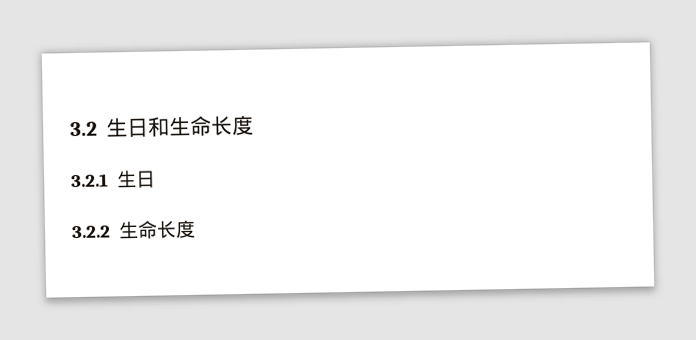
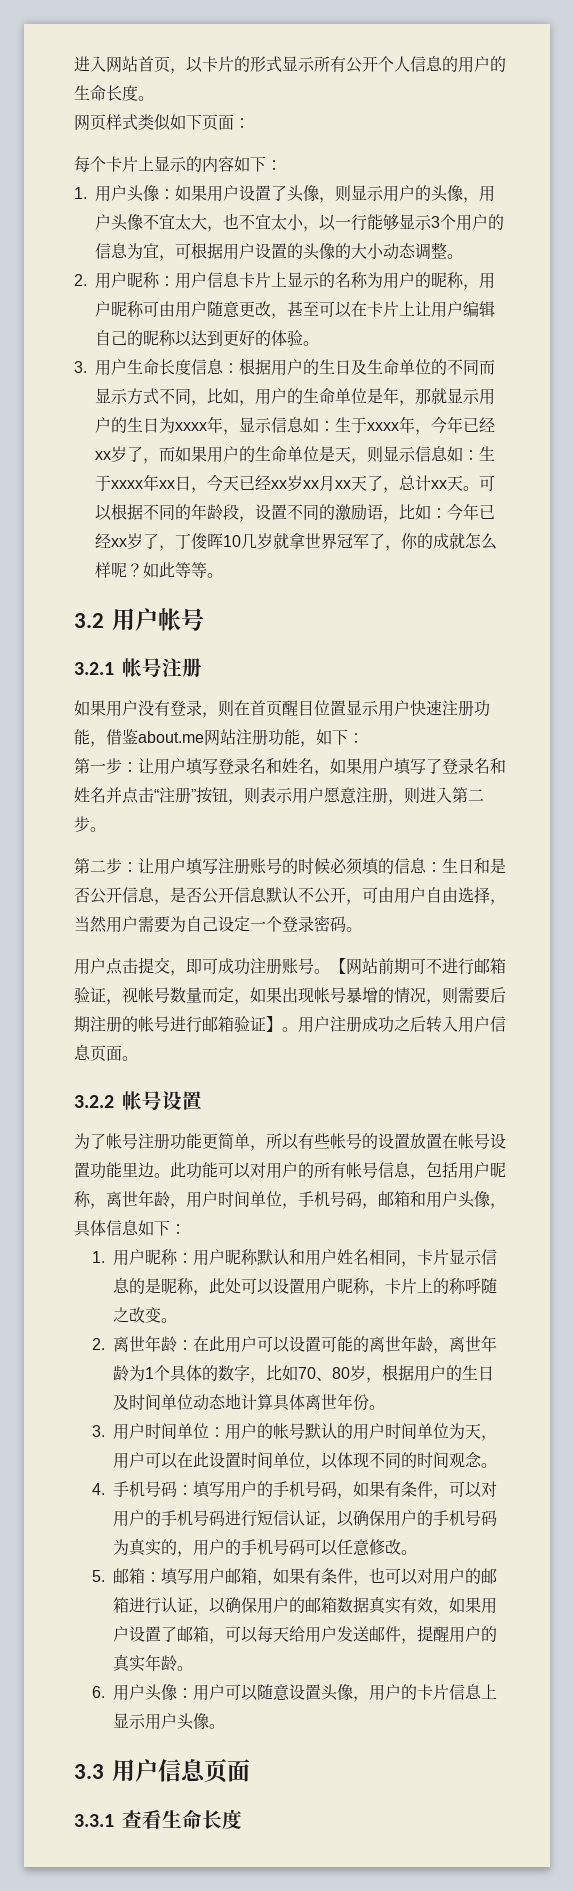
[70,114,254,138] [71,169,156,189] [71,225,111,239] 3.2生日和生命长度 // 3.2.1生日 // 3.2.2 -> [74,56,506,74] [74,85,154,101] [74,114,250,131] [74,156,282,173] [74,185,495,203] [95,213,504,232] [95,242,463,261] [74,272,495,290] [95,301,495,319] [95,330,319,347] [74,358,495,376] [95,387,495,406] [95,416,495,435] [95,446,495,464] [95,474,495,493] [95,503,495,522] [95,533,497,551] [95,562,223,578] [74,608,204,631] [74,658,202,677] [74,700,490,718] [74,729,364,747] [74,758,506,776] [74,787,484,805] [74,816,106,832] [74,858,506,875] [74,887,506,905] [74,915,362,933] [74,957,506,976] [74,987,506,1005] [74,1016,506,1033] [74,1045,138,1062] [74,1091,202,1110] [74,1133,506,1151] [74,1162,506,1180] [74,1190,506,1209] [74,1220,186,1237] [91,1249,497,1267] [112,1278,497,1296] [112,1307,177,1323] [91,1335,497,1354] [112,1364,494,1383] [112,1393,385,1411] [91,1423,497,1441] [112,1452,497,1470] [91,1481,497,1499] [112,1510,497,1528] [112,1538,417,1557] [91,1567,497,1586] [112,1596,497,1615] [112,1625,497,1644] [112,1654,193,1672] [91,1684,497,1702] [112,1713,225,1730] [74,1759,250,1783] [74,1810,162,1829] 进入网站首页，以卡片的形式显示所有公开个人信息的用户的生命长度。 // 网页样式类似如下页面： // 每个卡片上显示的内容如下： // 1.用户头像：如果用户设置了头像，则显示用户的头像，用户头像不宜太大，也不宜太小，以一行能够显示3个用户的信息为宜，可根据用户设置的头像的大小动态调整。 // 2.用户昵称：用户信息卡片上显示的名称为用户的昵称，用户昵称可由用户随意更改，甚至可以在卡片上让用户编辑自己的昵称以达到更好的体验。 // 3.用户生命长度信息：根据用户的生日及生命单位的不同而显示方式不同，比如，用户的生命单位是年，那就显示用户的生日为xxxx年，显示信息如：生于xxxx年，今年已经xx岁了，而如果用户的生命单位是天，则显示信息如：生于xxxx年xx日，今天已经xx岁xx月xx天了，总计xx天。可以根据不同的年龄段，设置不同的激励语，比如：今年已经xx岁了，丁俊晖10几岁就拿世界冠军了，你的成就怎么样呢？如此等等。 // 3.2用户帐号 // 3.2.1帐号注册 // 如果用户没有登录，则在首页醒目位置显示用户快速注册功能，借鉴about.me网站注册功能，如下： // 第一步：让用户填写登录名和姓名，如果用户填写了登录名和姓名并点击“注册”按钮，则表示用户愿意注册，则进入第二步。 // 第二步：让用户填写注册账号的时候必须填的信息：生日和是否公开信息，是否公开信息默认不公开，可由用户自由选择，当然用户需要为自己设定一个登录密码。 // 用户点击提交，即可成功注册账号。【网站前期可不进行邮箱验证，视帐号数量而定，如果出现帐号暴增的情况，则需要后期注册的帐号进行邮箱验证】。用户注册成功之后转入用户信息页面。 // 3.2.2帐号设置 // 为了帐号注册功能更简单，所以有些帐号的设置放置在帐号设置功能里边。此功能可以对用户的所有帐号信息，包括用户昵称，离世年龄，用户时间单位，手机号码，邮箱和用户头像，具体信息如下： // 1.用户昵称：用户昵称默认和用户姓名相同，卡片显示信息的是昵称，此处可以设置用户昵称，卡片上的称呼随之改变。 // 2.离世年龄：在此用户可以设置可能的离世年龄，离世年龄为1个具体的数字，比如70、80岁，根据用户的生日及时间单位动态地计算具体离世年份。 // 3.用户时间单位：用户的帐号默认的用户时间单位为天，用户可以在此设置时间单位，以体现不同的时间观念。 // 4.手机号码：填写用户的手机号码，如果有条件，可以对用户的手机号码进行短信认证，以确保用户的手机号码为真实的，用户的手机号码可以任意修改。 // 5.邮箱：填写用户邮箱，如果有条件，也可以对用户的邮箱进行认证，以确保用户的邮箱数据真实有效，如果用户设置了邮箱，可以每天给用户发送邮件，提醒用户的真实年龄。 // 6.用户头像：用户可以随意设置头像，用户的卡片信息上显示用户头像。 // 3.3用户信息页面 // 3.3.1查看

